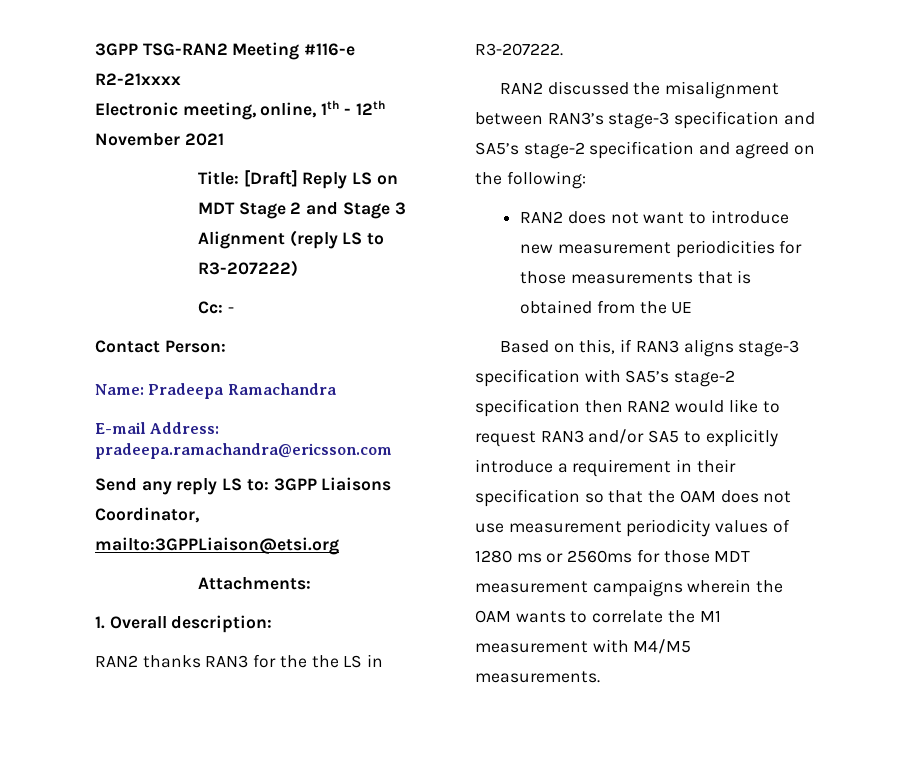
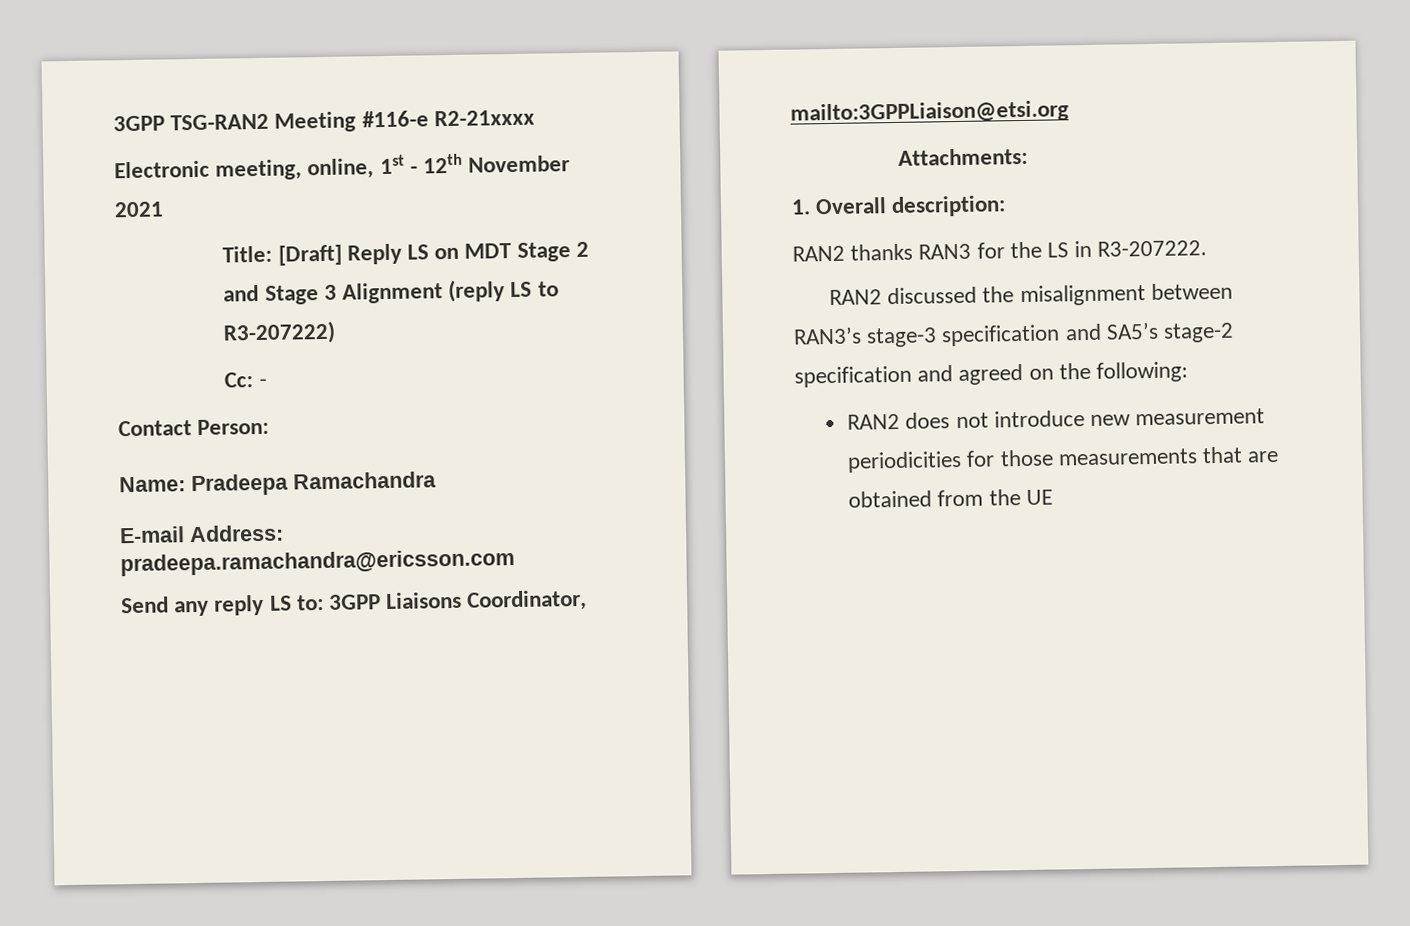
[321,100,340,115] 1th -> [379,154,405,175] 1st
[311,655,339,668] the -> (1042, 250) none
[643,212,706,224] want to -> (989, 420) none
[737,270,752,284] is -> [1247,450,1280,463] are
[499,339,800,357] [475,369,736,387] [475,399,780,417] [475,429,778,447] [475,459,736,477] [475,489,792,507] [475,519,790,537] [475,549,751,563] [475,579,784,597] [475,610,721,623] [475,639,692,654] [475,671,600,683] // Based on this, if RAN3 aligns stage-3 specification with SA5’s stage-2 specification then RAN2 would like to request RAN3 and/or SA5 to explicitly introduce a requirement in their specification so that the OAM does not use measurement periodicity values of 1280 ms or 2560ms for those MDT measurement campaigns wherein the OAM wants to correlate the M1 measurement with M4/M5 measurements. -> (1053, 497) none

